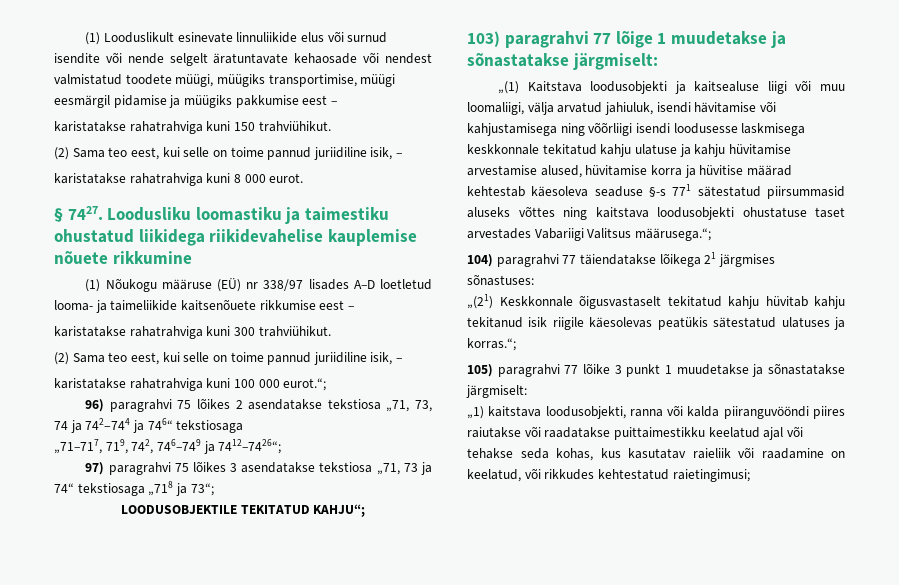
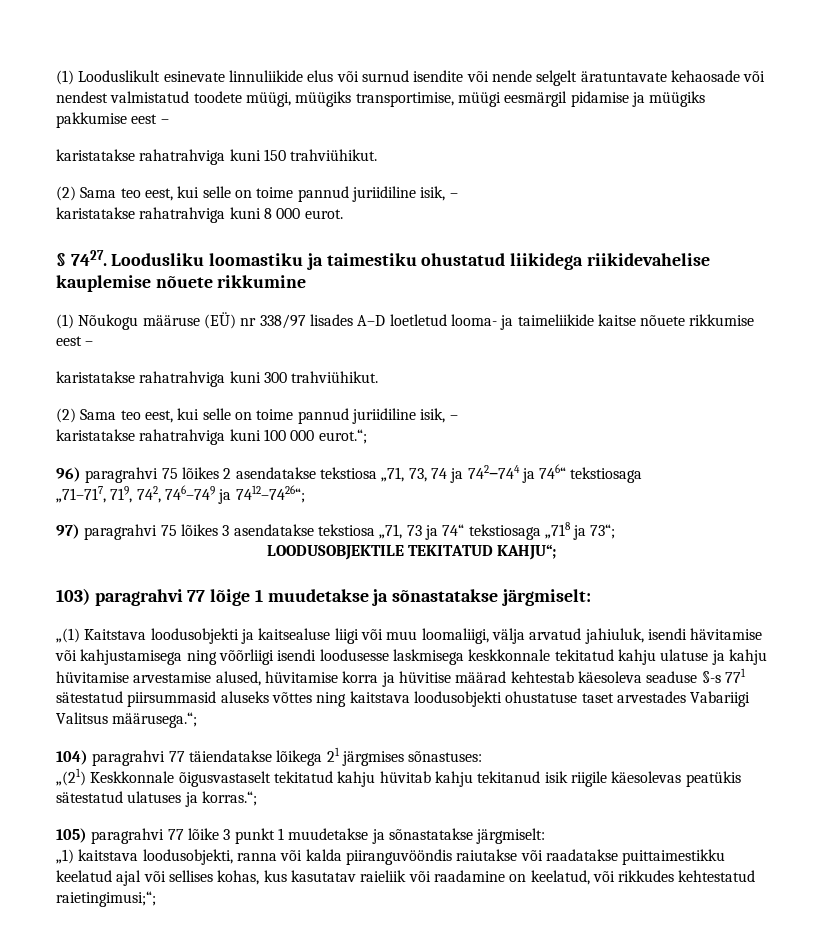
[180,299,256,311] kaitsenõuete -> [597,314,686,326] kaitse nõuete
[723,406,845,419] piiranguvööndi piires -> [345,849,452,865] piiranguvööndis
[467,448,549,459] tehakse seda -> [168,870,213,882] sellises
[672,469,750,482] raietingimusi; -> [56,891,156,907] raietingimusi;“;

